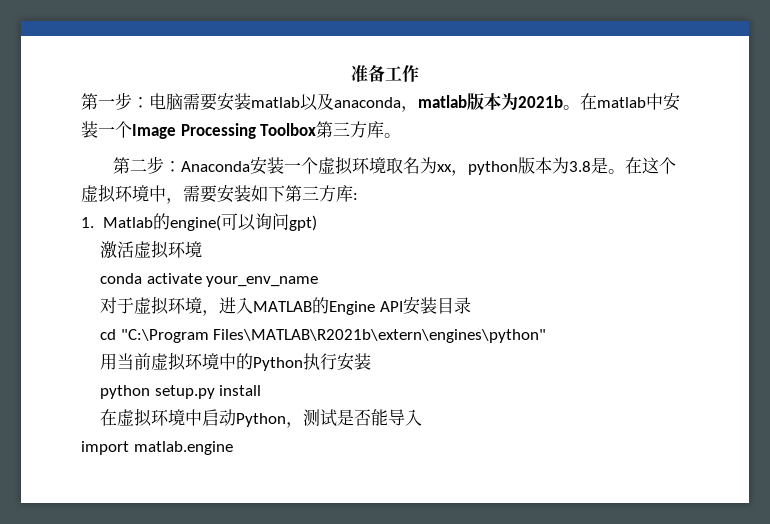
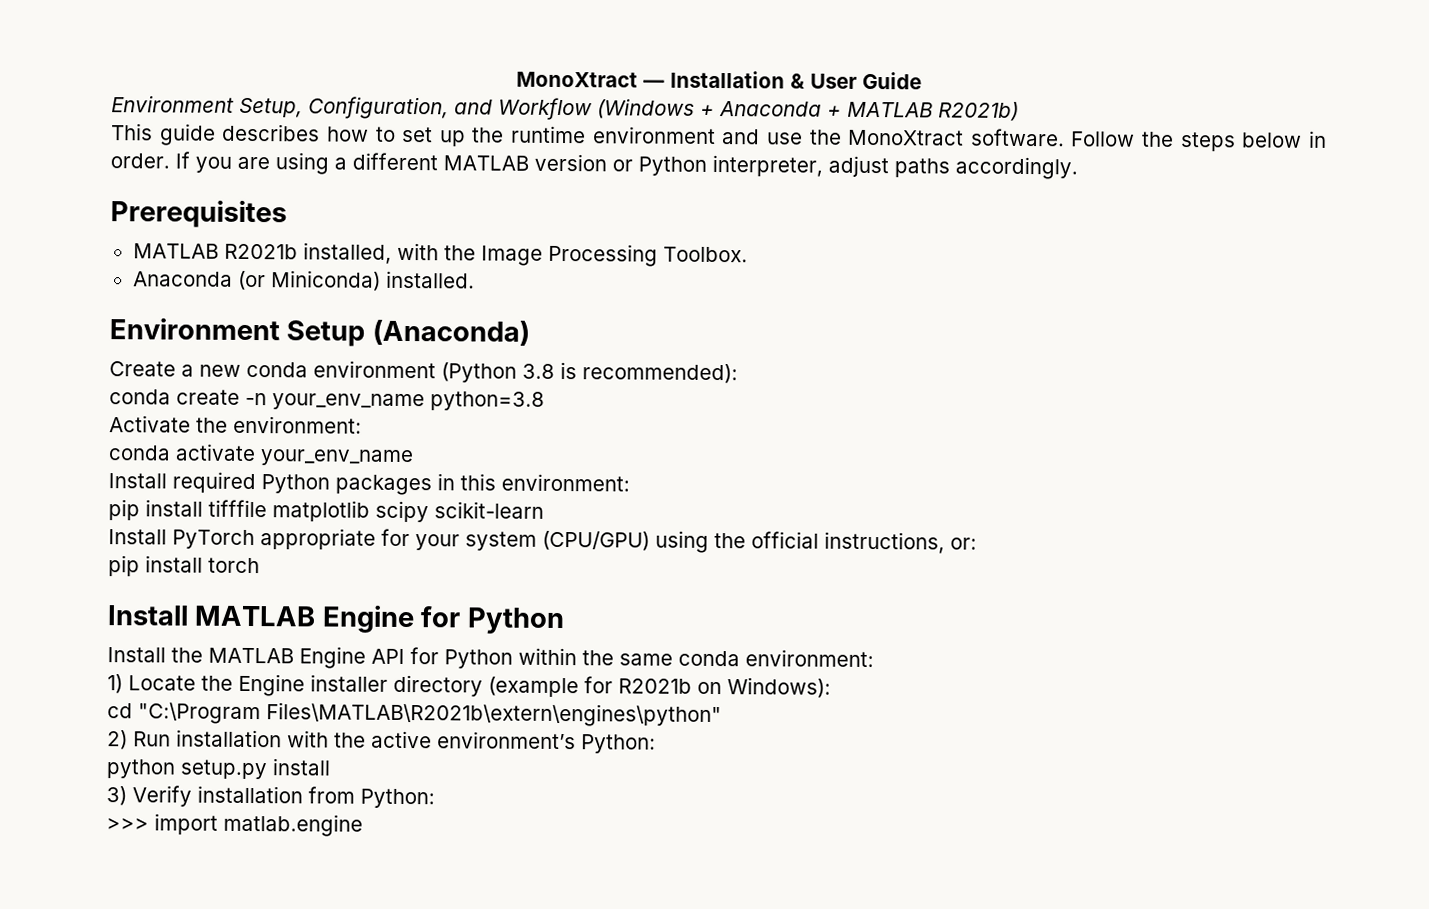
[351,65,419,82] [81,92,680,112] [81,121,402,139] [113,156,677,176] [81,184,358,204] [81,213,317,231] [100,240,203,259] [100,273,319,287] [100,296,471,316] [100,329,547,343] [100,352,372,371] [100,385,262,399] [100,408,423,428] 准备工作 // 第一步：电脑需要安装matlab以及anaconda，matlab版本为2021b。在matlab中安装一个Image Processing Toolbox第三方库。 // 第二步：Anaconda安装一个虚拟环境取名为xx，python版本为3.8是。在这个虚拟环境中，需要安装如下第三方库: // 1. Matlab的engine(可以询问gpt) // 激活虚拟环境 // conda activate your_env_name // 对于虚拟环境，进入MATLAB的Engine API安装目录 // cd "C:\Program Files\MATLAB\R2021b\extern\engines\python" // 用当前虚拟环境中的Python执行安装 // python setup.py install // 在虚拟环境中启动Python，测试是否能导入 // -> [516,70,922,90] [111,95,1019,121] [111,123,1327,152] [110,151,1078,180] [110,199,287,229] [132,242,748,267] [132,270,475,291] [109,317,530,347] [109,360,738,384] [109,389,545,411] [109,415,362,434] [108,443,414,467] [108,471,630,496] [108,499,544,523] [108,528,977,554] [108,555,260,577] [107,604,565,635] [107,646,874,669] [107,673,831,698] [107,702,722,728] [107,729,656,754] [106,758,331,780] [106,785,435,809] [106,818,149,831] MonoXtract — Installation & User Guide // Environment Setup, Configuration, and Workflow (Windows + Anaconda + MATLAB R2021b) // This guide describes how to set up the runtime environment and use the MonoXtract software. Follow the steps below in order. If you are using a different MATLAB version or Python interpreter, adjust paths accordingly. // Prerequisites // MATLAB R2021b installed, with the Image Processing Toolbox. // Anaconda (or Miniconda) installed. // Environment Setup (Anaconda) // Create a new conda environment (Python 3.8 is recommended): // conda create -n your_env_name python=3.8 // Activate the environment: // conda activate your_env_name // Install required Python packages in this environment: // pip install tifffile matplotlib scipy scikit-learn // Install PyTorch appropriate for your system (CPU/GPU) using the official instructions, or: // pip install torch // Install MATLAB Engine for Python // Install the MATLAB Engine API for Python within the same conda environment: // 1) Locate the Engine installer directory (example for R2021b on Windows): // cd "C:\Program Files\MATLAB\R2021b\extern\engines\python" // 2) Run installation with the active environment’s Python: // python setup.py install // 3) Verify installation from Python: // >>>

